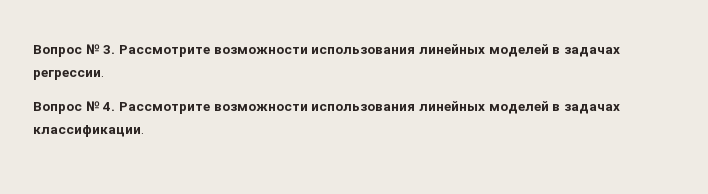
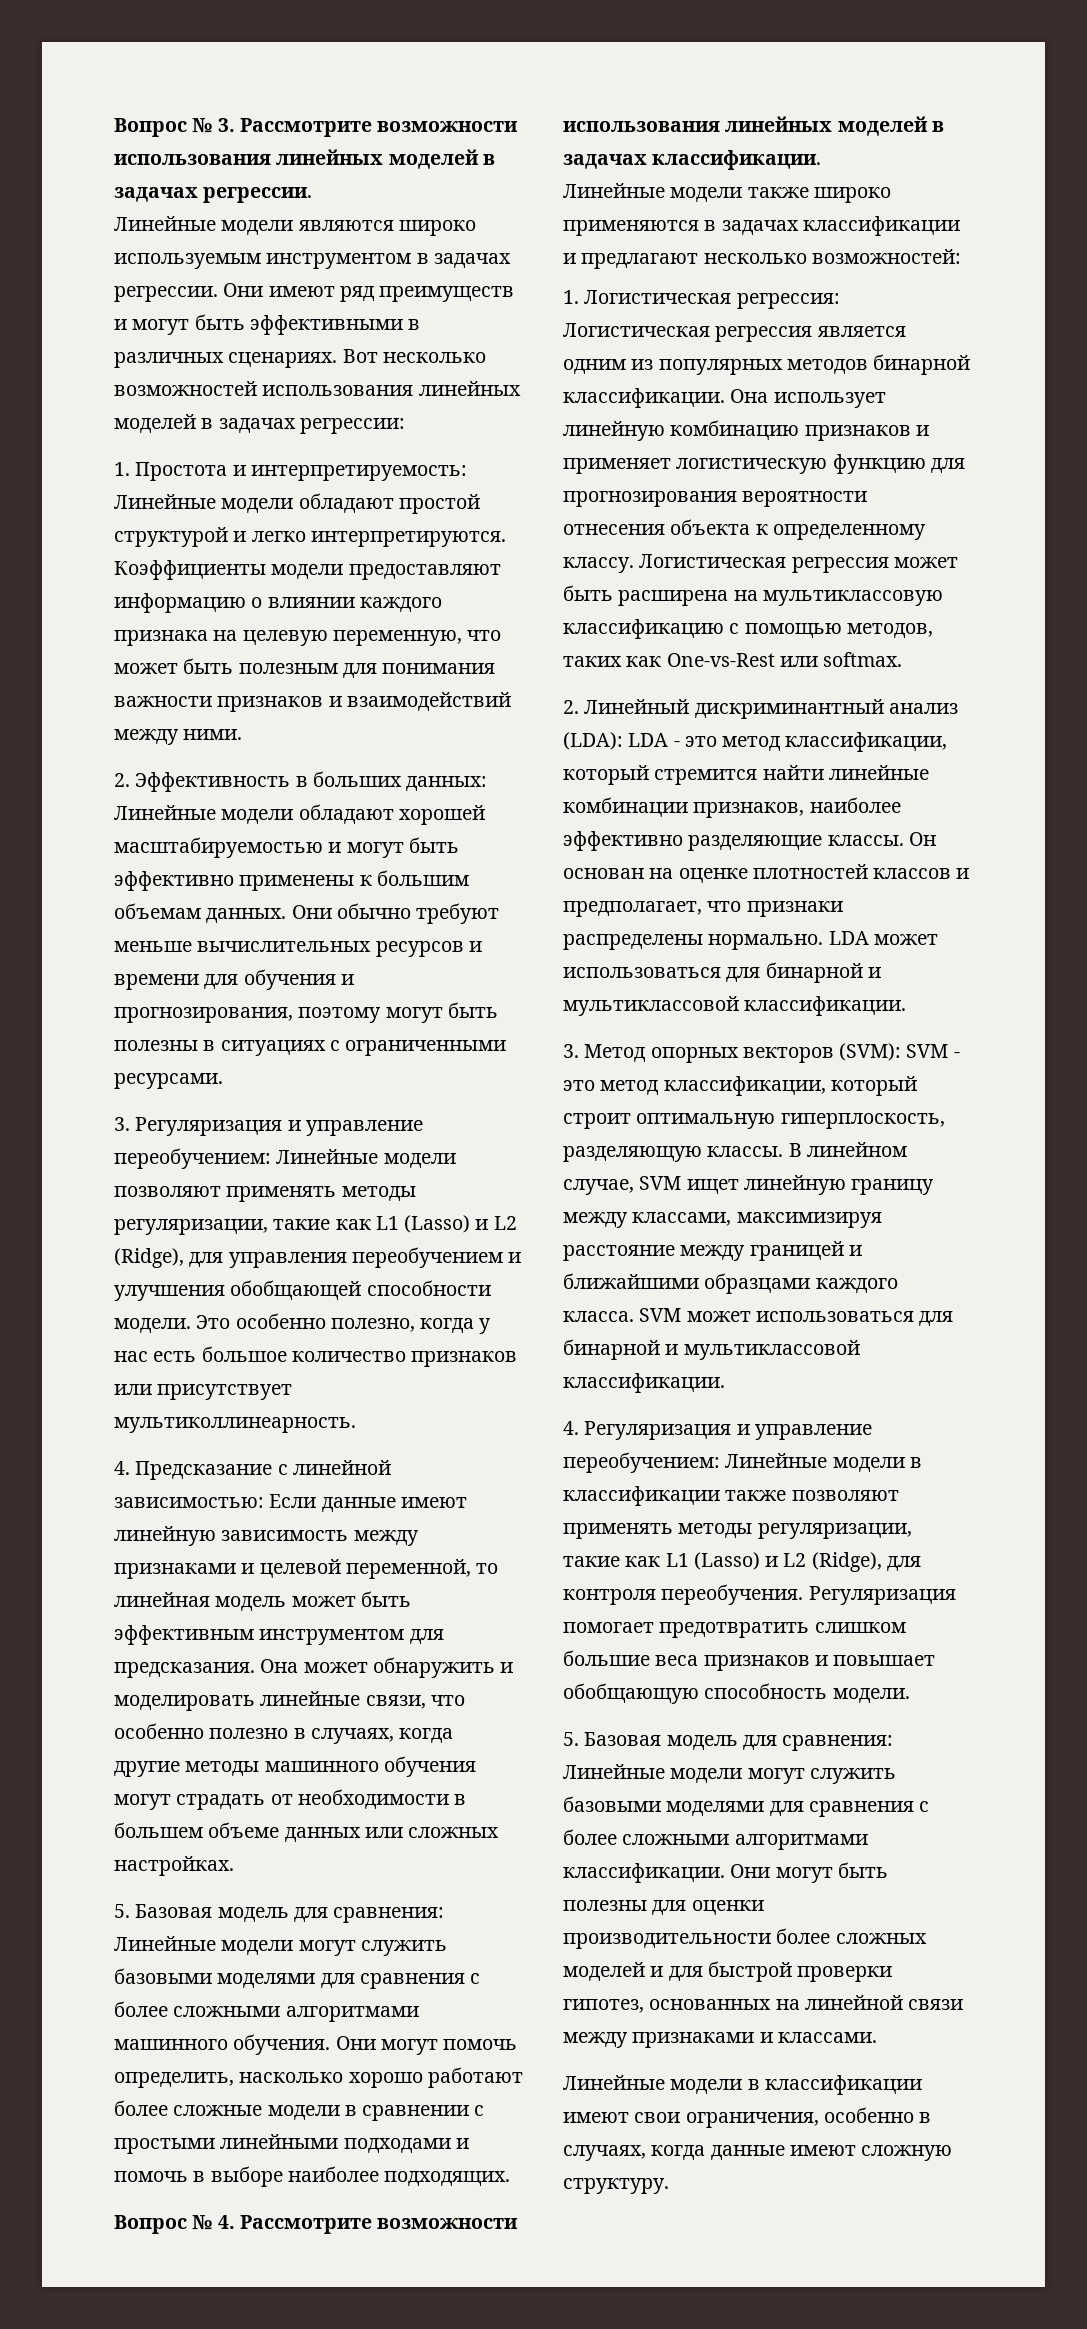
(104, 75) none -> [114,216,476,236] [114,253,511,269] [114,283,515,302] [114,314,421,335] [114,349,486,368] [114,381,521,396] [114,414,405,434] [114,462,467,481] [114,493,480,514] [114,527,506,547] [114,560,501,580] [114,593,442,613] [114,630,502,646] [114,658,496,678] [114,692,511,712] [114,729,243,745] [114,771,488,792] [114,804,485,825] [114,837,459,858] [114,870,469,891] [114,903,500,924] [114,941,482,957] [114,969,354,990] [114,1002,498,1023] [114,1040,507,1056] [114,1073,223,1089] [114,1117,423,1136] [114,1148,456,1169] [114,1186,416,1202] [114,1215,517,1235] [114,1247,522,1268] [114,1280,491,1301] [114,1313,492,1334] [114,1346,518,1367] [114,1384,293,1400] [114,1417,356,1433] [114,1460,391,1480] [114,1494,467,1512] [114,1526,419,1546] [114,1559,499,1579] [114,1591,411,1611] [114,1625,444,1645] [114,1657,514,1678] [114,1691,465,1711] [114,1723,454,1744] [114,1756,476,1777] [114,1789,467,1810] [114,1822,500,1842] [114,1856,234,1876] [114,1904,445,1923] [114,1936,447,1956] [114,1968,481,1989] [114,2001,419,2022] [114,2034,518,2055] [114,2067,523,2088] [114,2100,485,2121] [114,2134,469,2154] [114,2166,511,2187] // Линейные модели являются широко используемым инструментом в задачах регрессии. Они имеют ряд преимуществ и могут быть эффективными в различных сценариях. Вот несколько возможностей использования линейных моделей в задачах регрессии: // 1. Простота и интерпретируемость: Линейные модели обладают простой структурой и легко интерпретируются. Коэффициенты модели предоставляют информацию о влиянии каждого признака на целевую переменную, что может быть полезным для понимания важности признаков и взаимодействий между ними. // 2. Эффективность в больших данных: Линейные модели обладают хорошей масштабируемостью и могут быть эффективно применены к большим объемам данных. Они обычно требуют меньше вычислительных ресурсов и времени для обучения и прогнозирования, поэтому могут быть полезны в ситуациях с ограниченными ресурсами. // 3. Регуляризация и управление переобучением: Линейные модели позволяют применять методы регуляризации, такие как L1 (Lasso) и L2 (Ridge), для управления переобучением и улучшения обобщающей способности модели. Это особенно полезно, когда у нас есть большое количество признаков или присутствует мультиколлинеарность. // 4. Предсказание с линейной зависимостью: Если данные имеют линейную зависимость между признаками и целевой переменной, то линейная модель может быть эффективным инструментом для предсказания. Она может обнаружить и моделировать линейные связи, что особенно полезно в случаях, когда другие методы машинного обучения могут страдать от необходимости в большем объеме данных или сложных настройках. // 5. Базовая модель для сравнения: Линейные модели могут служить базовыми моделями для сравнения с более сложными алгоритмами машинного обучения. Они могут помочь определить, насколько хорошо работают более сложные модели в сравнении с простыми линейными подходами и помочь в выборе наиболее подходящих.
(144, 131) none -> [563,183,891,203] [563,216,960,236] [563,249,961,269] [563,290,840,309] [563,323,906,342] [563,354,971,375] [563,388,886,408] [563,420,929,441] [563,454,965,474] [563,491,868,507] [563,519,926,540] [563,554,958,573] [563,585,943,606] [563,619,933,639] [563,652,903,667] [563,699,958,719] [563,732,948,752] [563,765,929,785] [563,797,901,818] [563,831,936,851] [563,864,970,883] [563,901,843,917] [563,931,938,950] [563,962,881,983] [563,996,907,1016] [563,1043,960,1063] [563,1076,917,1096] [563,1113,945,1129] [563,1142,907,1162] [563,1175,935,1195] [563,1212,882,1228] [563,1241,862,1261] [563,1273,898,1294] [563,1308,954,1326] [563,1339,860,1360] [563,1373,725,1393] [563,1421,872,1440] [563,1452,922,1473] [563,1486,899,1506] [563,1523,912,1539] [563,1552,921,1572] [563,1584,956,1605] [563,1622,906,1638] [563,1650,936,1671] [563,1683,910,1704] [563,1732,894,1751] [563,1764,896,1784] [563,1796,930,1817] [563,1829,868,1850] [563,1862,888,1883] [563,1900,764,1915] [563,1928,927,1949] [563,1961,893,1982] [563,1995,964,2013] [563,2032,877,2048] [563,2075,922,2095] [563,2107,932,2128] [563,2145,953,2161] [563,2178,669,2194] // Линейные модели также широко применяются в задачах классификации и предлагают несколько возможностей: // 1. Логистическая регрессия: Логистическая регрессия является одним из популярных методов бинарной классификации. Она использует линейную комбинацию признаков и применяет логистическую функцию для прогнозирования вероятности отнесения объекта к определенному классу. Логистическая регрессия может быть расширена на мультиклассовую классификацию с помощью методов, таких как One-vs-Rest или softmax. // 2. Линейный дискриминантный анализ (LDA): LDA - это метод классификации, который стремится найти линейные комбинации признаков, наиболее эффективно разделяющие классы. Он основан на оценке плотностей классов и предполагает, что признаки распределены нормально. LDA может использоваться для бинарной и мультиклассовой классификации. // 3. Метод опорных векторов (SVM): SVM - это метод классификации, который строит оптимальную гиперплоскость, разделяющую классы. В линейном случае, SVM ищет линейную границу между классами, максимизируя расстояние между границей и ближайшими образцами каждого класса. SVM может использоваться для бинарной и мультиклассовой классификации. // 4. Регуляризация и управление переобучением: Линейные модели в классификации также позволяют применять методы регуляризации, такие как L1 (Lasso) и L2 (Ridge), для контроля переобучения. Регуляризация помогает предотвратить слишком большие веса признаков и повышает обобщающую способность модели. // 5. Базовая модель для сравнения: Линейные модели могут служить базовыми моделями для сравнения с более сложными алгоритмами классификации. Они могут быть полезны для оценки производительности более сложных моделей и для быстрой проверки гипотез, основанных на линейной связи между признаками и классами. // Линейные модели в классификации имеют свои ограничения, особенно в случаях, когда данные имеют сложную структуру.

